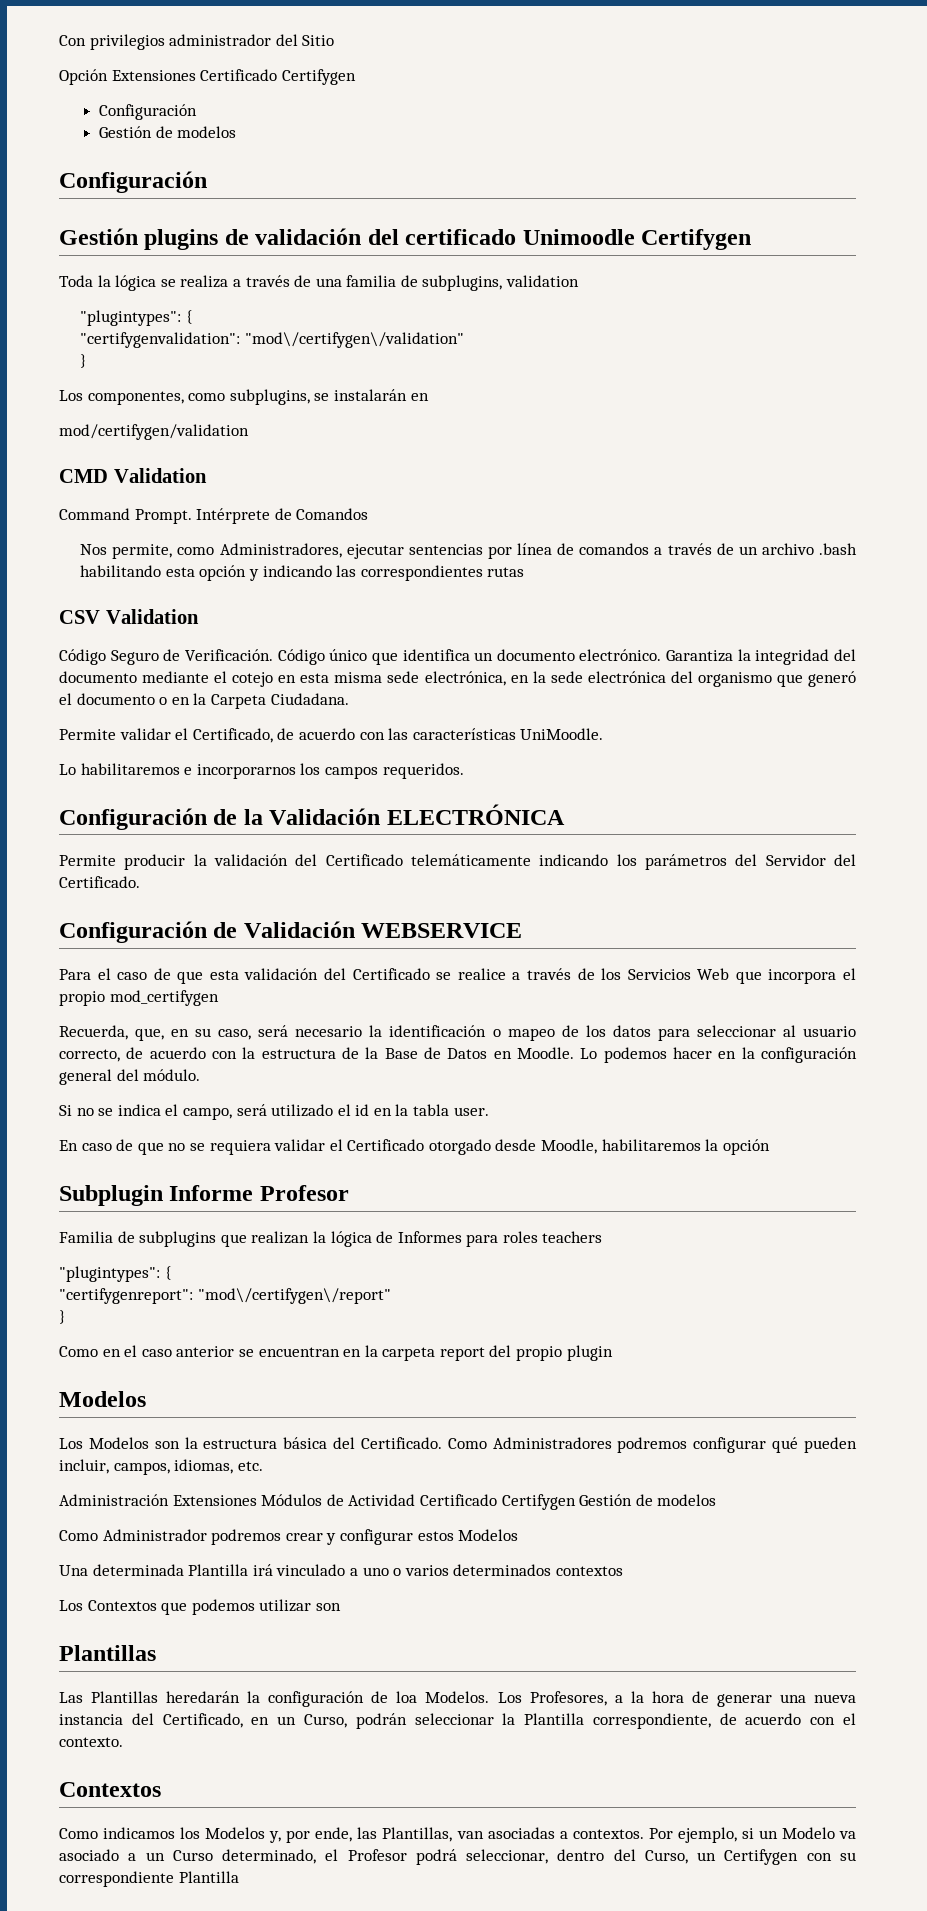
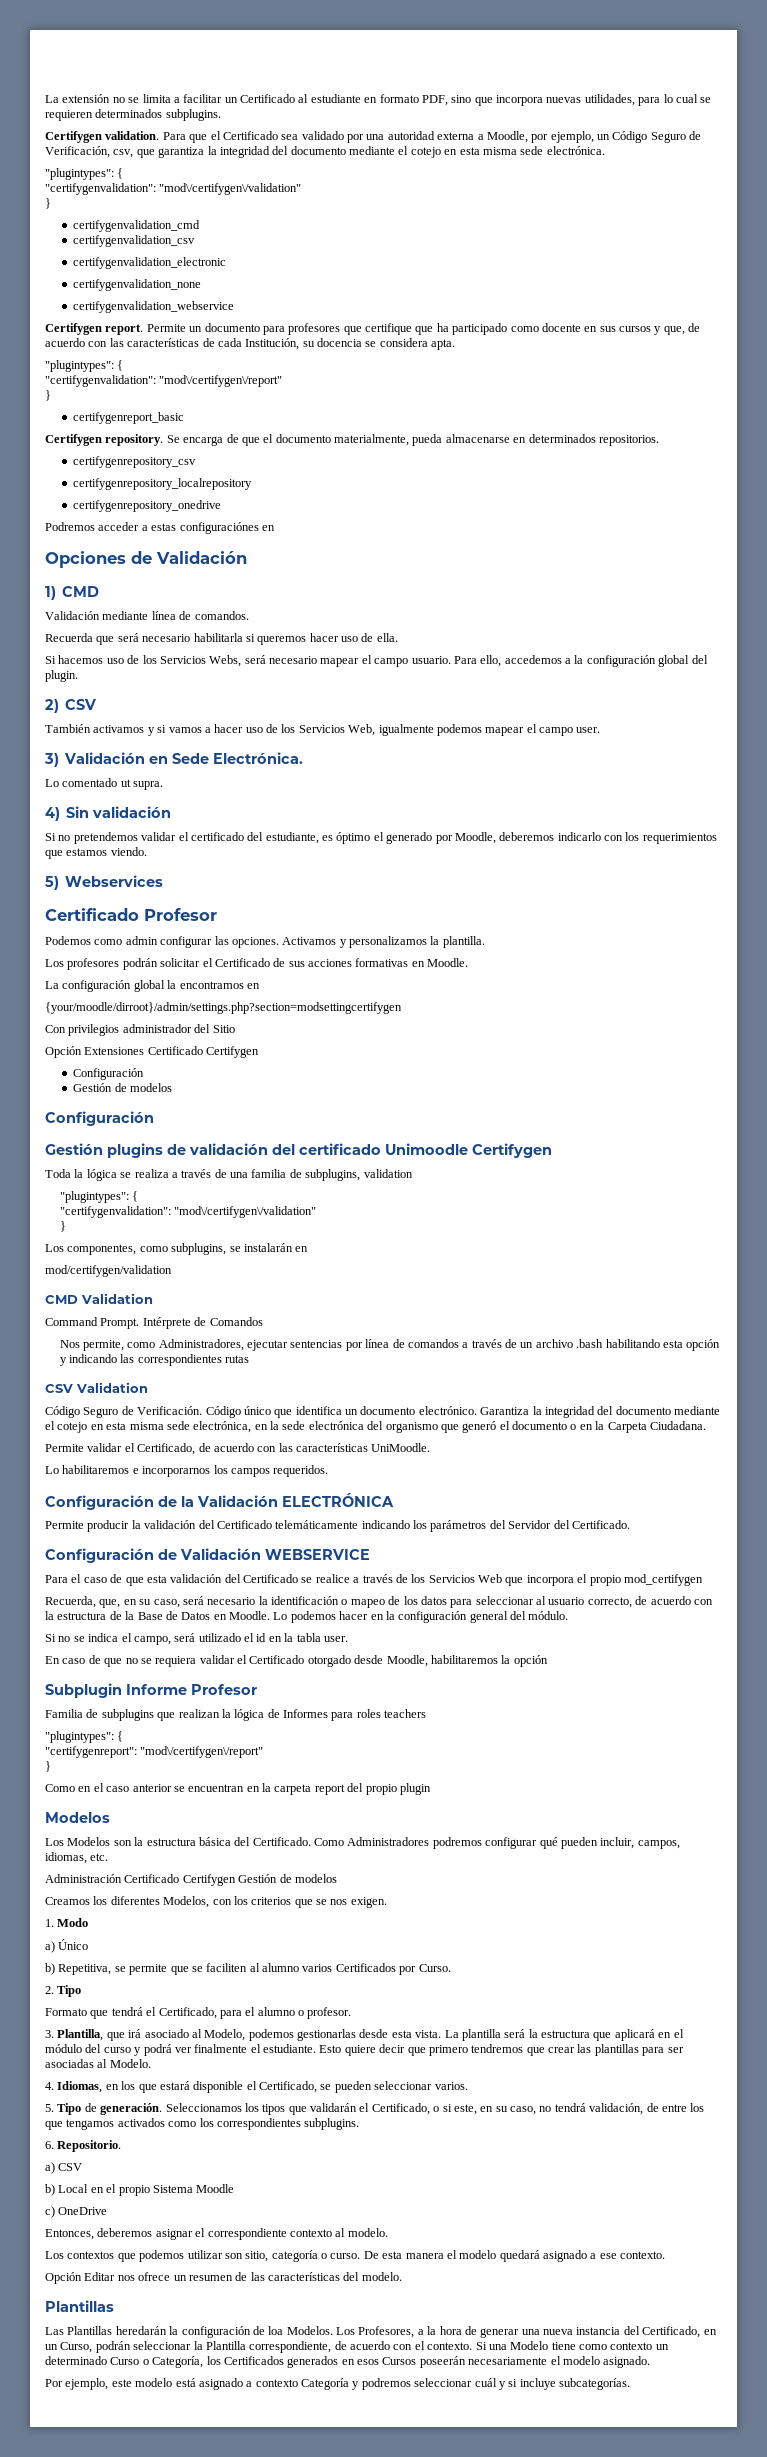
(59, 40) none -> [45,94,712,106] [45,109,221,121] [45,131,702,143] [45,146,605,158] [45,168,124,180] [45,183,302,195] [45,198,51,209] [73,220,201,232] [73,235,196,247] [73,257,227,269] [73,279,202,291] [73,301,235,313] [45,323,701,335] [45,338,456,350] [45,360,124,372] [45,375,283,387] [45,390,51,401] [73,412,185,424] [45,434,659,446] [73,456,197,468] [73,478,253,490] [73,500,222,512] [45,522,275,534] [45,551,247,568] [45,586,100,600] [45,611,249,620] [45,633,398,645] [45,655,708,667] [45,670,78,682] [45,699,97,713] [45,724,601,736] [44,752,304,767] [45,778,164,790] [45,806,172,821] [45,832,717,844] [45,847,147,859] [45,875,164,890] [45,908,217,921] [45,936,485,948] [45,958,469,970] [45,980,260,992] [45,1002,402,1014] La extensión no se limita a facilitar un Certificado al estudiante en formato PDF, sino que incorpora nuevas utilidades, para lo cual se requieren determinados subplugins. // Certifygen validation. Para que el Certificado sea validado por una autoridad externa a Moodle, por ejemplo, un Código Seguro de Verificación, csv, que garantiza la integridad del documento mediante el cotejo en esta misma sede electrónica. // "plugintypes": { // "certifygenvalidation": "mod\/certifygen\/validation" // } // certifygenvalidation_cmd // certifygenvalidation_csv // certifygenvalidation_electronic // certifygenvalidation_none // certifygenvalidation_webservice // Certifygen report. Permite un documento para profesores que certifique que ha participado como docente en sus cursos y que, de acuerdo con las características de cada Institución, su docencia se considera apta. // "plugintypes": { // "certifygenvalidation": "mod\/certifygen\/report" // } // certifygenreport_basic // Certifygen repository. Se encarga de que el documento materialmente, pueda almacenarse en determinados repositorios. // certifygenrepository_csv // certifygenrepository_localrepository // certifygenrepository_onedrive // Podremos acceder a estas configuraciónes en // Opciones de Validación // 1) CMD // Validación mediante línea de comandos. // Recuerda que será necesario habilitarla si queremos hacer uso de ella. // Si hacemos uso de los Servicios Webs, será necesario mapear el campo usuario. Para ello, accedemos a la configuración global del plugin. // 2) CSV // También activamos y si vamos a hacer uso de los Servicios Web, igualmente podemos mapear el campo user. // 3) Validación en Sede Electrónica. // Lo comentado ut supra. // 4) Sin validación // Si no pretendemos validar el certificado del estudiante, es óptimo el generado por Moodle, deberemos indicarlo con los requerimientos que estamos viendo. // 5) Webservices // Certificado Profesor // Podemos como admin configurar las opciones. Activamos y personalizamos la plantilla. // Los profesores podrán solicitar el Certificado de sus acciones formativas en Moodle. // La configuración global la encontramos en // {your/moodle/dirroot}/admin/settings.php?section=modsettingcertifygen //
[172,1494,416,1506] Extensiones Módulos de Actividad -> (122, 1878) none
[59,1529,519,1545] [59,1564,623,1576] [59,1600,157,1611] Como Administrador podremos crear y configurar estos Modelos // Una determinada Plantilla irá vinculado a uno o varios determinados contextos // Los Contextos -> [45,1896,387,1908] [45,1918,89,1927] [45,1939,89,1953] [45,1963,451,1975] [45,1985,82,1997] [45,2007,352,2019] [45,2029,684,2041] [45,2044,684,2056] [45,2059,151,2068] [45,2081,468,2093] [45,2103,705,2115] [45,2118,360,2130] [45,2140,122,2152] [45,2162,83,2174] [45,2184,235,2196] [45,2206,108,2218] [45,2228,388,2240] [45,2251,115,2259] Creamos los diferentes Modelos, con los criterios que se nos exigen. // 1. Modo // a) Único // b) Repetitiva, se permite que se faciliten al alumno varios Certificados por Curso. // 2. Tipo // Formato que tendrá el Certificado, para el alumno o profesor. // 3. Plantilla, que irá asociado al Modelo, podemos gestionarlas desde esta vista. La plantilla será la estructura que aplicará en el módulo del curso y podrá ver finalmente el estudiante. Esto quiere decir que primero tendremos que crear las plantillas para ser asociadas al Modelo. // 4. Idiomas, en los que estará disponible el Certificado, se pueden seleccionar varios. // 5. Tipo de generación. Seleccionamos los tipos que validarán el Certificado, o si este, en su caso, no tendrá validación, de entre los que tengamos activados como los correspondientes subplugins. // 6. Repositorio. // a) CSV // b) Local en el propio Sistema Moodle // c) OneDrive // Entonces, deberemos asignar el correspondiente contexto al modelo. // Los contextos
(341, 1607) none -> [245,2250,666,2262] [45,2272,402,2284] sitio, categoría o curso. De esta manera el modelo quedará asignado a ese contexto. // Opción Editar nos ofrece un resumen de las características del modelo.
[59,1782,161,1797] [59,1827,856,1843] [59,1849,856,1865] [59,1871,239,1887] // Contextos // Como indicamos los Modelos y, por ende, las Plantillas, van asociadas a contextos. Por ejemplo, si un Modelo va asociado a un Curso determinado, el Profesor podrá seleccionar, dentro del Curso, un Certifygen con su correspondiente Plantilla -> [475,2341,669,2350] [45,2356,651,2368] [45,2378,630,2390] Si una Modelo tiene como contexto un determinado Curso o Categoría, los Certificados generados en esos Cursos poseerán necesariamente el modelo asignado. // Por ejemplo, este modelo está asignado a contexto Categoría y podremos seleccionar cuál y si incluye subcategorías.

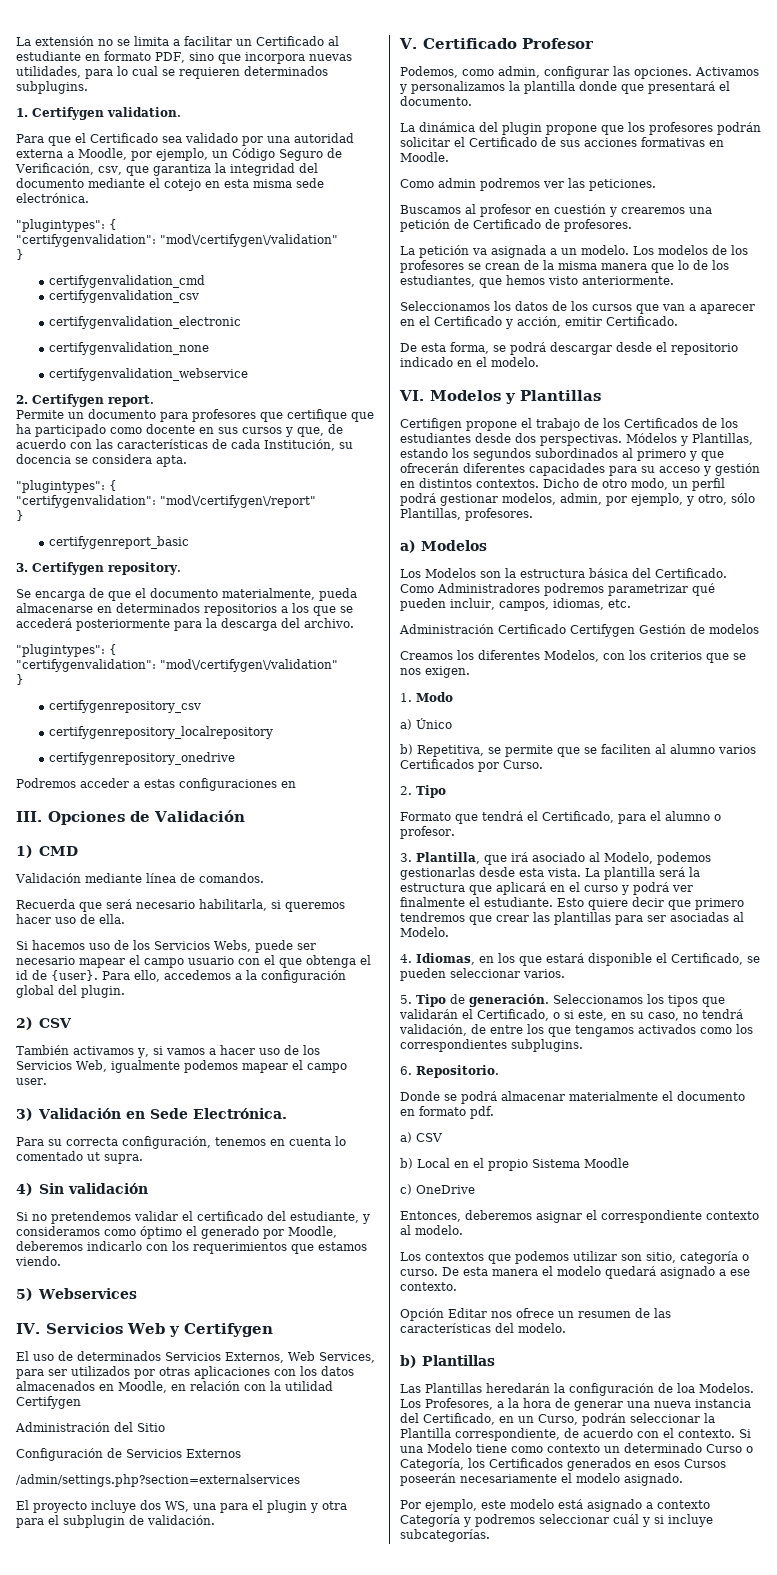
(221, 115) none -> [16,108,28,117] 1.
(160, 135) none -> (181, 112) //
(235, 307) none -> [16,395,28,404] 2.
(144, 329) none -> (154, 401) //
(185, 418) none -> [16,563,28,572] 3.
(164, 440) none -> (181, 568) //
[598,435,659,446] repositorios. -> [204,603,353,616] [16,618,354,631] [16,644,117,657] [16,659,338,672] [16,674,24,685] repositorios a los que se accederá posteriormente para la descarga del archivo. // "plugintypes": { // "certifygenvalidation": "mod\/certifygen\/validation" // }
[179,522,275,534] configuraciónes en // -> [179,778,296,791] [16,811,42,822] configuraciones en // III.
[193,633,243,642] habilitarla -> [199,899,267,911] habilitarla,
[244,655,266,664] será -> [255,940,316,953] puede ser
[411,656,451,664] usuario. -> [188,955,371,968] [16,970,98,981] usuario con el que obtenga el id de {user}.
[147,727,155,736] y -> [137,1048,149,1058] y,
[45,779,59,787] Lo -> [16,1136,346,1149] Para su correcta configuración, tenemos en cuenta lo
[322,835,333,841] es -> [362,1214,370,1224] [16,1226,136,1236] y consideramos como
(164, 881) none -> [16,1323,273,1337] [16,1351,375,1363] [16,1366,354,1379] [16,1381,333,1393] [16,1396,81,1409] [15,1422,165,1432] [16,1448,241,1461] [16,1474,300,1487] [16,1500,347,1513] [16,1515,215,1528] [399,38,417,49] IV. Servicios Web y Certifygen // El uso de determinados Servicios Externos, Web Services, para ser utilizados por otras aplicaciones con los datos almacenados en Moodle, en relación con la utilidad Certifygen // Administración del Sitio // Configuración de Servicios Externos // /admin/settings.php?section=externalservices // El proyecto incluye dos WS, una para el plugin y otra para el subplugin de validación. // V.
[45,936,158,945] Podemos como admin -> [400,66,540,78] Podemos, como admin,
[442,936,485,948] [45,959,64,967] plantilla. // Los -> [524,81,730,94] [400,96,472,106] [400,122,645,135] plantilla donde que presentará el documento. // La dinámica del plugin propone que los
[45,980,260,992] [45,1002,402,1014] [45,1024,235,1036] [45,1046,260,1058] [73,1068,145,1080] [73,1083,173,1092] [45,1111,154,1126] [45,1143,552,1158] [45,1169,413,1181] [59,1191,138,1203] [59,1206,316,1218] [59,1221,66,1232] [45,1243,309,1255] [45,1265,172,1277] [45,1293,153,1304] [45,1317,263,1329] [59,1339,721,1351] [59,1354,250,1366] [45,1382,148,1393] [45,1406,720,1418] [45,1421,706,1433] [45,1443,431,1455] [45,1465,329,1477] [45,1493,394,1510] [45,1520,630,1532] [45,1548,370,1563] [45,1574,703,1586] [45,1596,713,1608] [45,1611,569,1623] [45,1633,348,1645] [45,1655,548,1667] [45,1683,257,1698] [45,1709,427,1721] [45,1731,124,1743] [45,1746,264,1758] [45,1761,51,1772] [45,1783,431,1795] La configuración global la encontramos en // {your/moodle/dirroot}/admin/settings.php?section=modsettingcertifygen // Con privilegios administrador del Sitio // Opción Extensiones Certificado Certifygen // Configuración // Gestión de modelos // Configuración // Gestión plugins de validación del certificado Unimoodle Certifygen // Toda la lógica se realiza a través de una familia de subplugins, validation // "plugintypes": { // "certifygenvalidation": "mod\/certifygen\/validation" // } // Los componentes, como subplugins, se instalarán en // mod/certifygen/validation // CMD Validation // Command Prompt. Intérprete de Comandos // Nos permite, como Administradores, ejecutar sentencias por línea de comandos a través de un archivo .bash habilitando esta opción y indicando las correspondientes rutas // CSV Validation // Código Seguro de Verificación. Código único que identifica un documento electrónico. Garantiza la integridad del documento mediante el cotejo en esta misma sede electrónica, en la sede electrónica del organismo que generó el documento o en la Carpeta Ciudadana. // Permite validar el Certificado, de acuerdo con las características UniMoodle. // Lo habilitaremos e incorporarnos los campos requeridos. // Configuración de la Validación ELECTRÓNICA // Permite producir la validación del Certificado telemáticamente indicando los parámetros del Servidor del Certificado. // Configuración de Validación WEBSERVICE // Para el caso de que esta validación del Certificado se realice a través de los Servicios Web que incorpora el propio mod_certifygen // Recuerda, que, en su caso, será necesario la identificación o mapeo de los datos para seleccionar al usuario correcto, de acuerdo con la estructura de la Base de Datos en Moodle. Lo podemos hacer en la configuración general del módulo. // Si no se indica el campo, será utilizado el id en la tabla user. // En caso de que no se requiera validar el Certificado otorgado desde Moodle, habilitaremos la opción // Subplugin Informe Profesor // Familia de subplugins que realizan la lógica de Informes para roles teachers // "plugintypes": { // "certifygenreport": "mod\/certifygen\/report" // } // Como en el caso anterior se encuentran en la carpeta report del propio plugin // -> [400,178,656,191] [400,204,712,217] [400,219,632,232] [400,245,748,258] [400,260,729,273] [400,275,674,288] [400,301,755,314] [400,316,678,329] [400,342,738,355] [400,357,539,367] [399,390,601,404] [400,418,738,431] [400,433,753,446] [400,448,724,461] [400,463,760,476] [400,478,725,491] [400,493,755,506] [400,508,533,521] [400,540,416,553] Como admin podremos ver las peticiones. // Buscamos al profesor en cuestión y crearemos una petición de Certificado de profesores. // La petición va asignada a un modelo. Los modelos de los profesores se crean de la misma manera que lo de los estudiantes, que hemos visto anteriormente. // Seleccionamos los datos de los cursos que van a aparecer en el Certificado y acción, emitir Certificado. // De esta forma, se podrá descargar desde el repositorio indicado en el modelo. // VI. Modelos y Plantillas // Certifigen propone el trabajo de los Certificados de los estudiantes desde dos perspectivas. Módelos y Plantillas, estando los segundos subordinados al primero y que ofrecerán diferentes capacidades para su acceso y gestión en distintos contextos. Dicho de otro modo, un perfil podrá gestionar modelos, admin, por ejemplo, y otro, sólo Plantillas, profesores. // a)
[485,1837,538,1849] configurar -> [608,584,688,596] parametrizar
[45,2044,102,2053] módulo del -> (580, 887) none
(122, 2146) none -> [400,1091,745,1104] [400,1106,494,1119] // Donde se podrá almacenar materialmente el documento en formato pdf.
(402, 2276) none -> [400,1355,417,1368] b)

